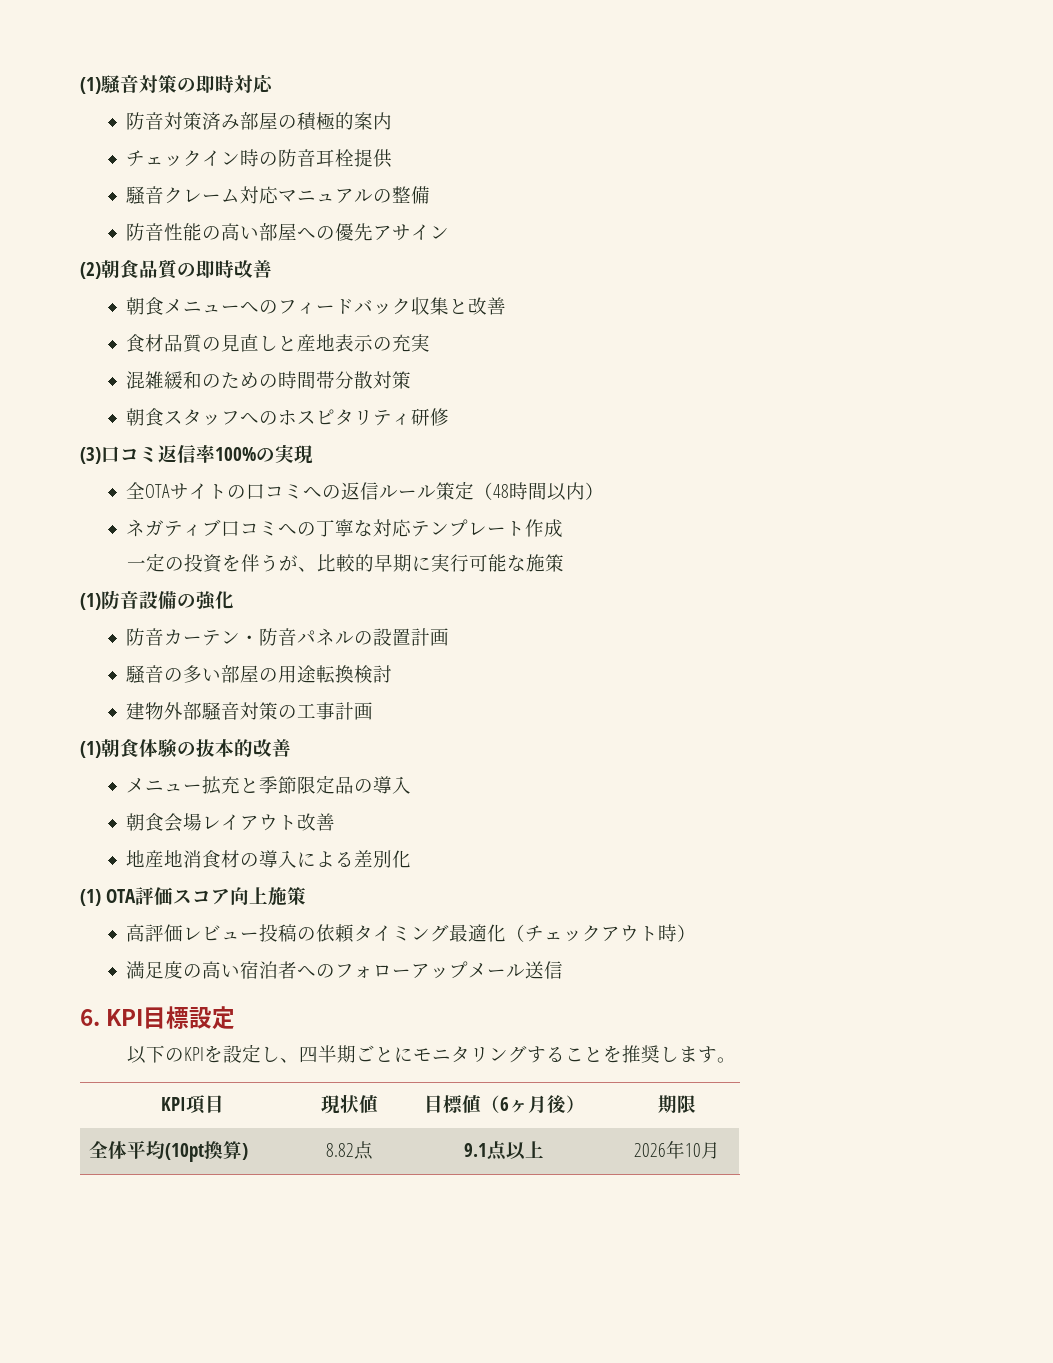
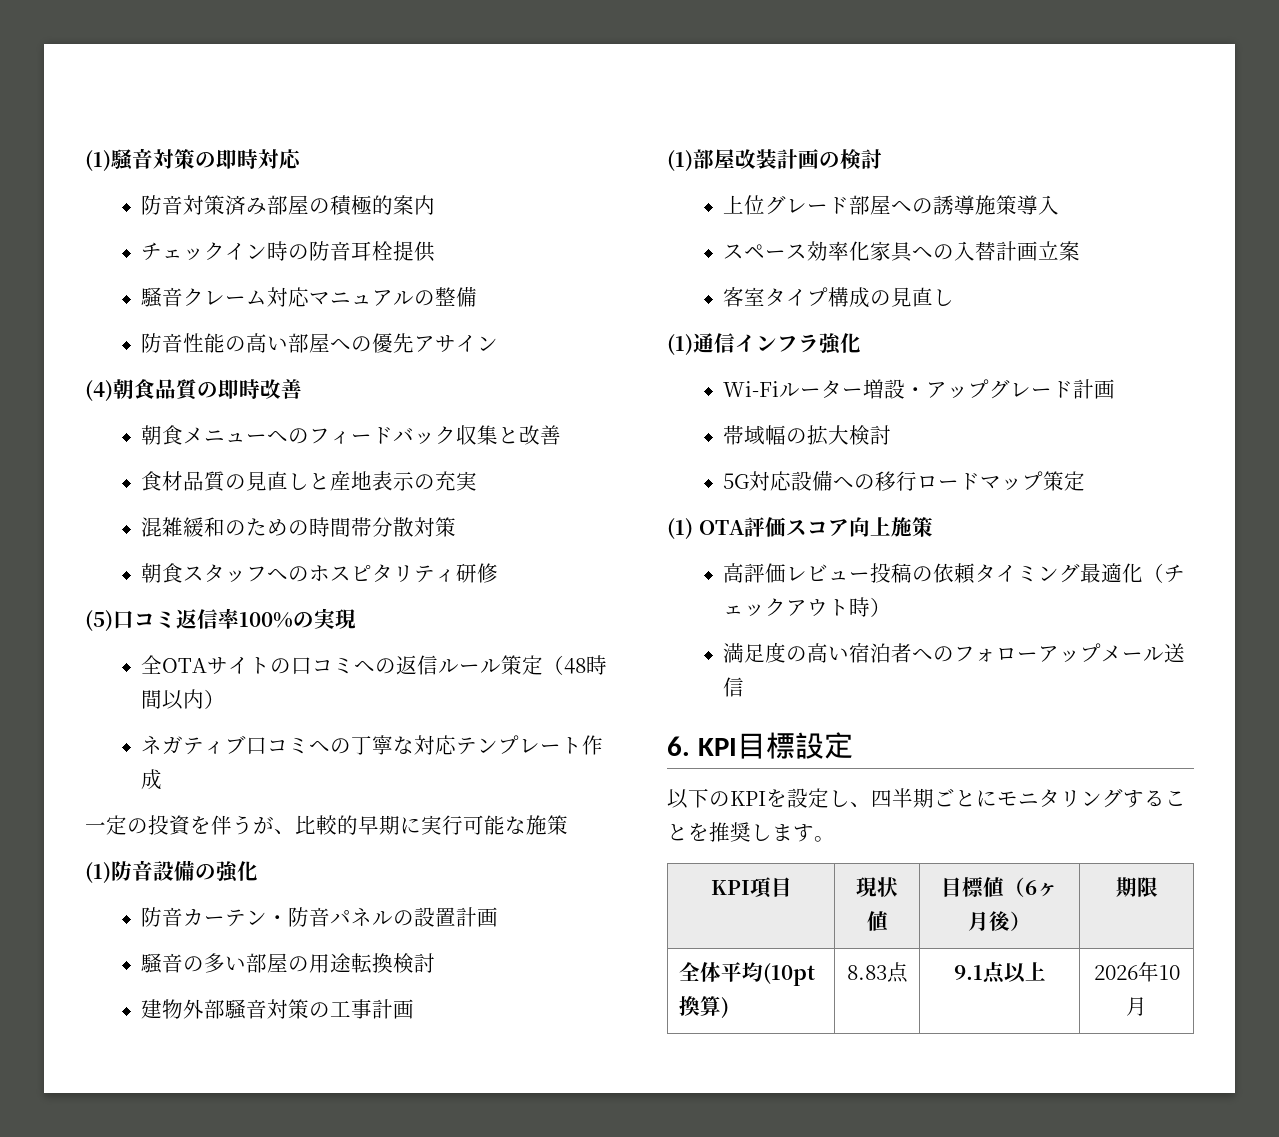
[80,262,101,279] (2) -> [85,380,113,402] (4)
[80,447,101,464] (3) -> [85,610,113,632] (5)
[101,739,291,757] [125,775,411,795] [125,813,335,832] [125,850,411,868] 朝食体験の抜本的改善 // メニュー拡充と季節限定品の導入 // 朝食会場レイアウト改善 // 地産地消食材の導入による差別化 -> [693,149,882,169] [723,195,1060,215] [723,241,1081,262] [723,287,955,308] [667,333,861,356] [723,379,1116,399] [723,425,892,446] [723,470,1086,491] 部屋改装計画の検討 // 上位グレード部屋への誘導施策導入 // スペース効率化家具への入替計画立案 // 客室タイプ構成の見直し // (1)通信インフラ強化 // Wi-Fiルーター増設・アップグレード計画 // 帯域幅の拡大検討 // 5G対応設備への移行ロードマップ策定
[326,1143,354,1157] 8.82 -> [846,965,887,980] 8.83

